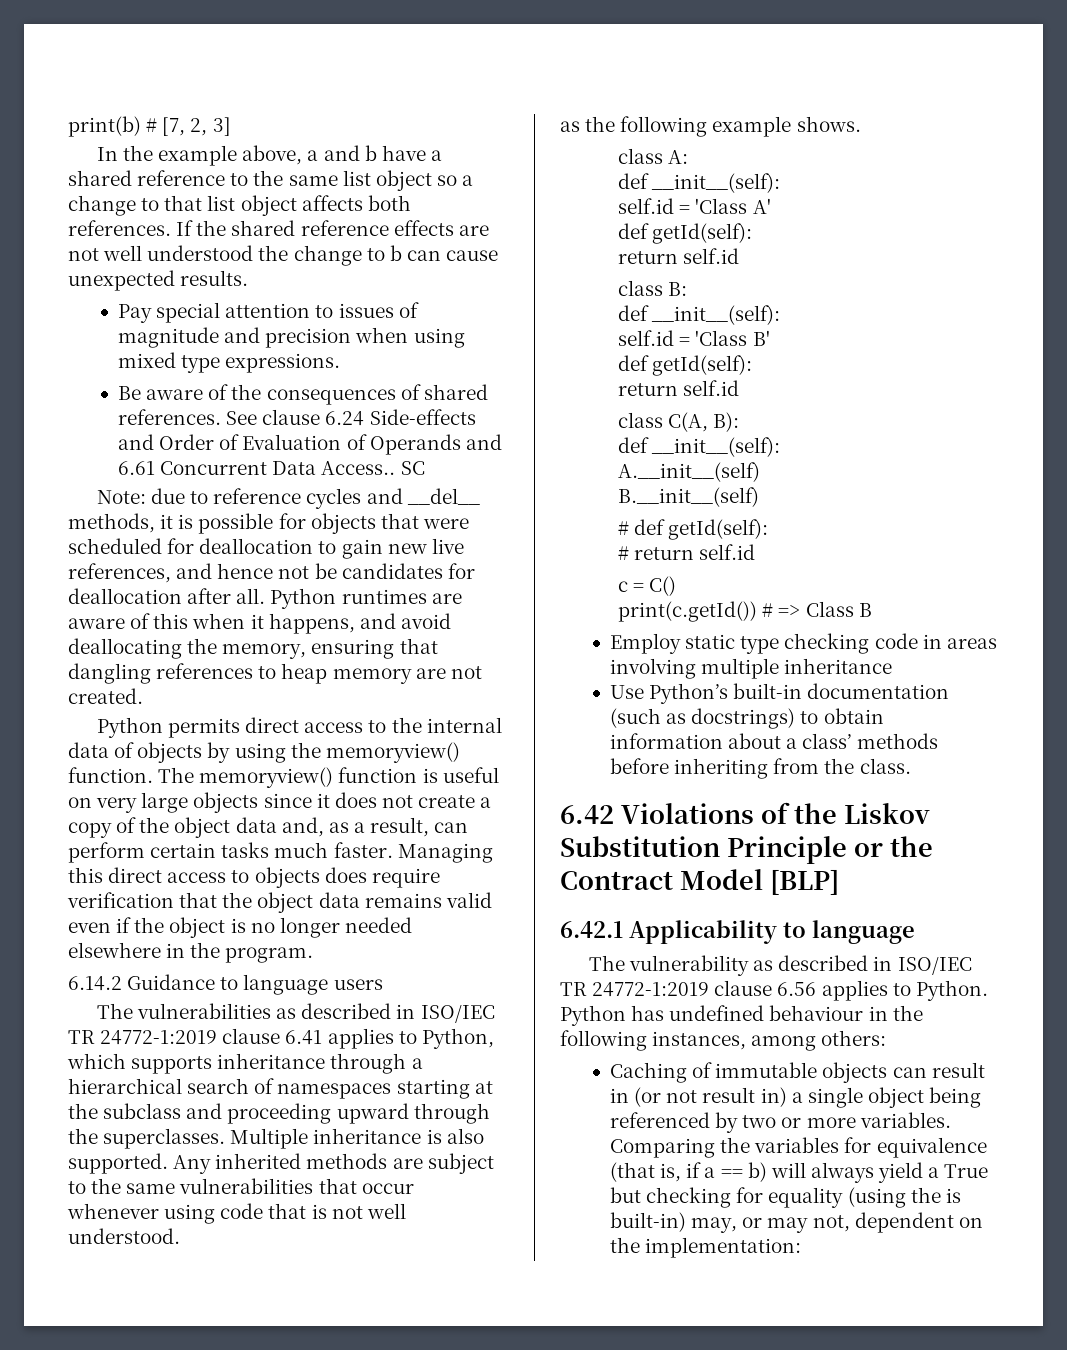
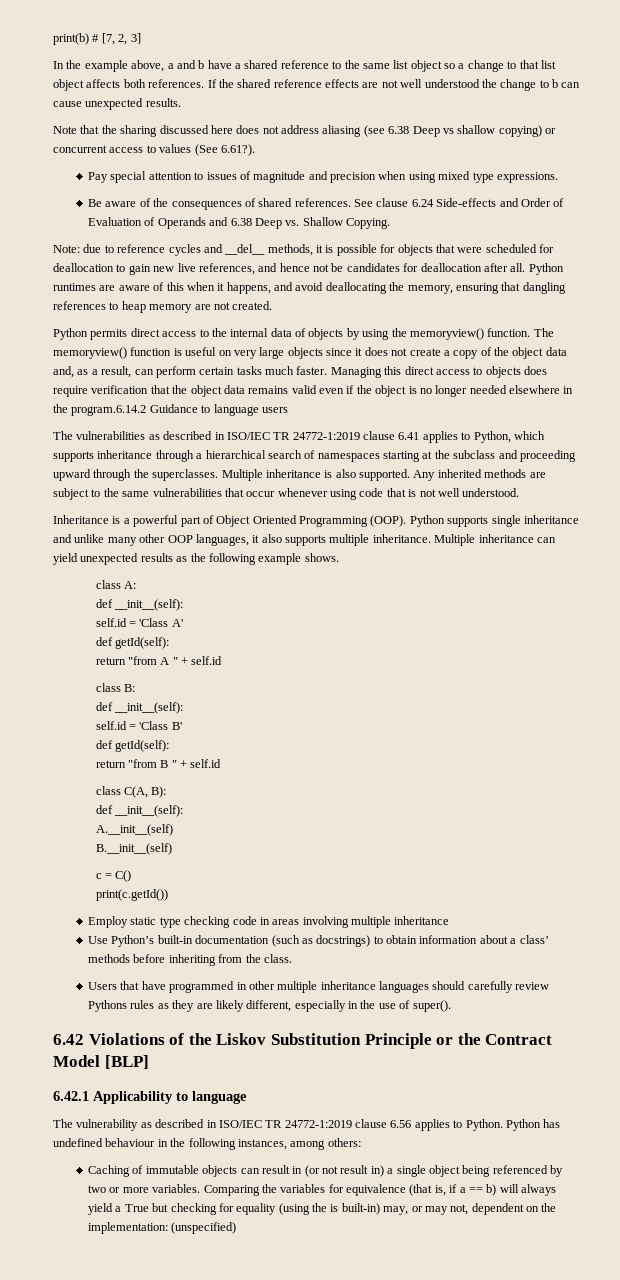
(249, 278) none -> [53,125,556,137] [53,144,255,156] // Note that the sharing discussed here does not address aliasing (see 6.38 Deep vs shallow copying) or concurrent access to values (See 6.61?).
[117,461,425,475] 6.61 Concurrent Data Access.. SC -> [230,217,391,229] 6.38 Deep vs. Shallow Copying.
[225,947,314,963] [68,976,122,991] program. // 6.14.2 -> [71,405,147,416] program.6.14.2
(180, 1236) none -> [53,515,579,527] [53,534,556,546] [53,553,173,565] Inheritance is a powerful part of Object Oriented Programming (OOP). Python supports single inheritance and unlike many other OOP languages, it also supports multiple inheritance. Multiple inheritance can yield unexpected results
(679, 257) none -> [127,656,189,665] "from A " +
(679, 389) none -> [127,759,188,768] "from B " +
[618,519,769,540] [618,544,756,560] // # def getId(self): // # return self.id -> (172, 849) none
[762,601,872,617] # => Class B -> (168, 895) none
(911, 766) none -> [88,981,550,993] [88,1000,451,1012] // Users that have programmed in other multiple inheritance languages should carefully review Pythons rules as they are likely different, especially in the use of super().
(802, 1247) none -> [171,1222,237,1234] (unspecified)

